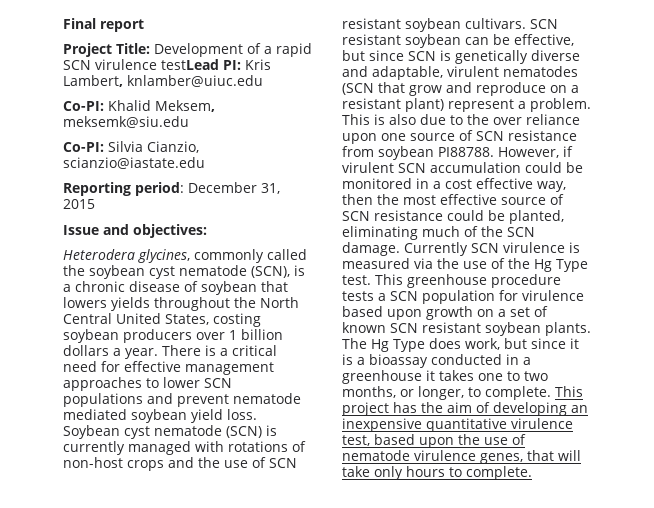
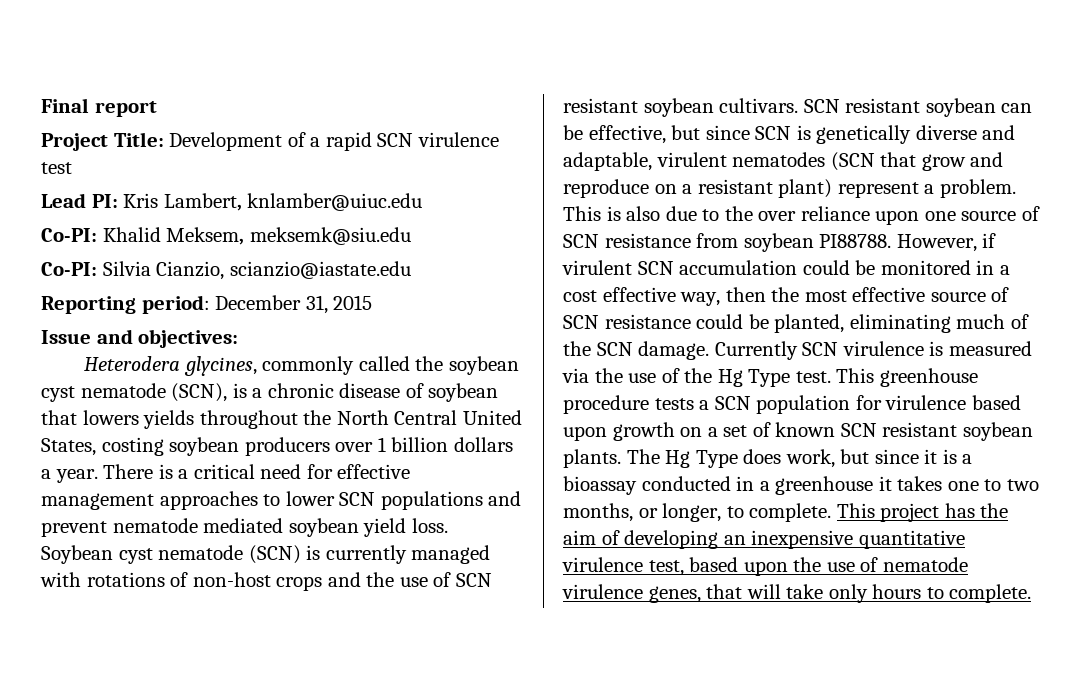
[161,59,219,70] testLead -> [41,162,72,174] [41,193,86,208] test // Lead

